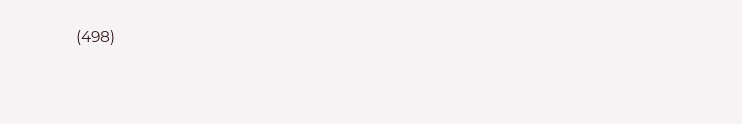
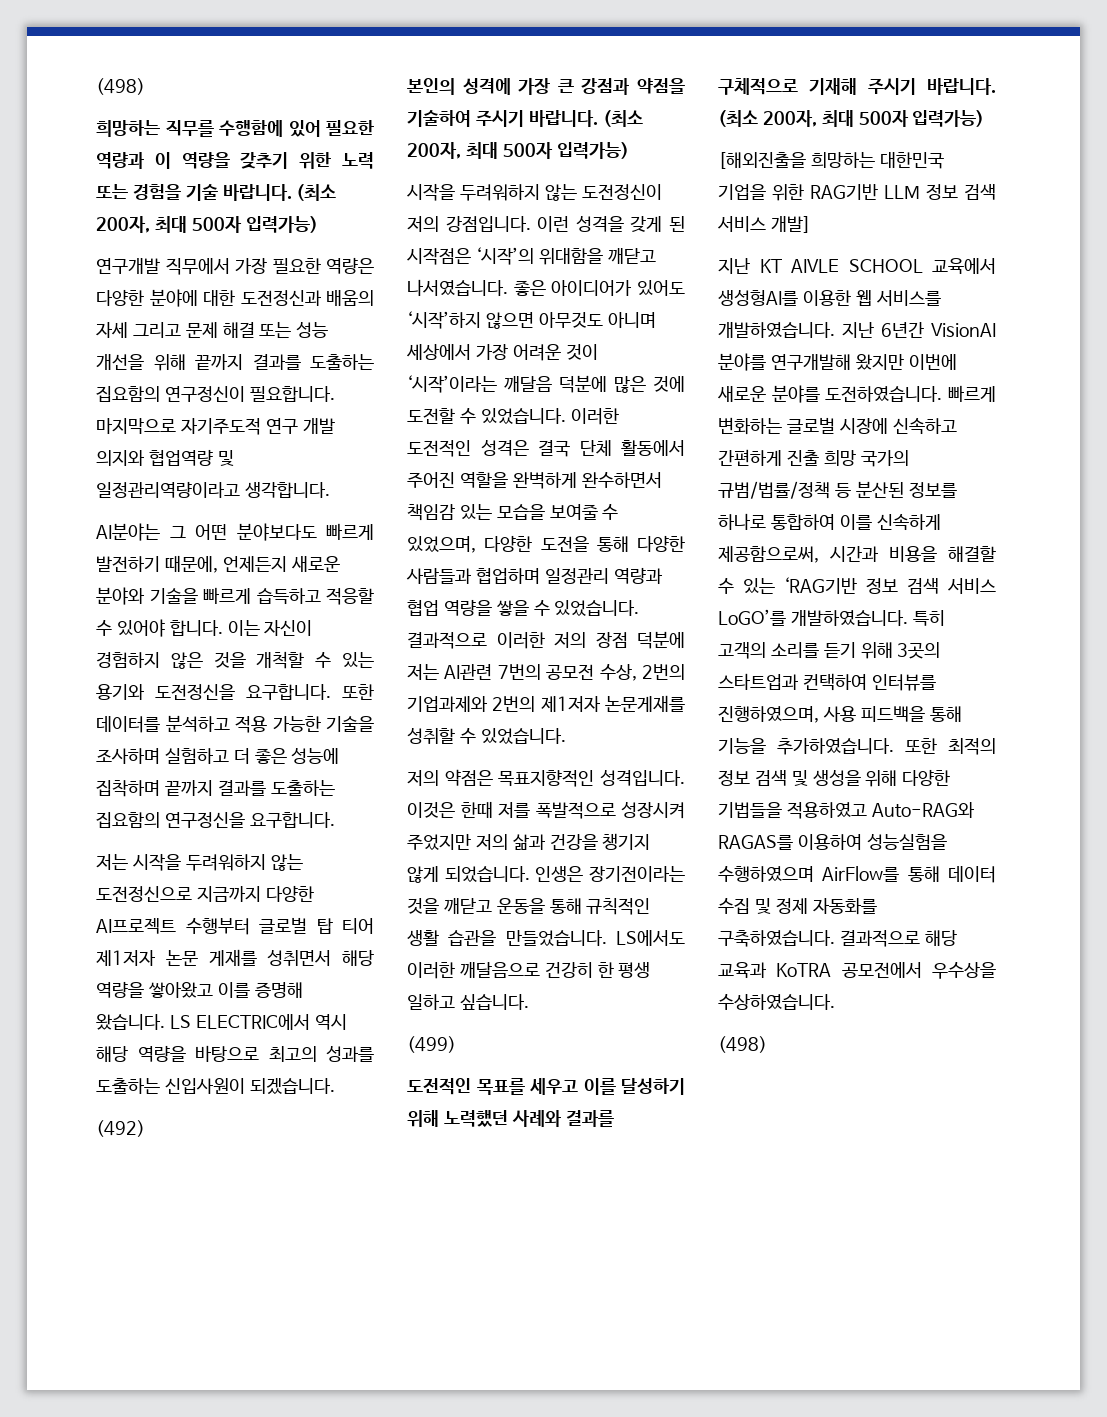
[76,30,115,45] (498) -> [96,78,145,95] [96,120,374,137] [96,152,374,169] [96,184,337,201] [96,216,318,233] [96,257,374,275] [96,289,374,307] [96,322,329,338] [96,354,374,371] [96,386,335,402] [96,418,335,435] [96,449,234,466] [96,481,330,498] [96,523,374,541] [96,555,340,573] [96,587,374,605] [96,619,313,637] [96,651,374,669] [96,684,374,700] [96,715,374,733] [96,748,340,764] [96,780,335,797] [96,812,335,828] [96,853,303,871] [96,885,314,902] [96,917,374,935] [96,949,374,966] [96,981,303,998] [96,1014,347,1030] [96,1045,374,1062] [96,1078,335,1095] [96,1120,145,1137] [407,78,685,95] [407,110,643,127] [407,142,629,159] [407,183,662,201] [407,216,685,232] [407,247,656,265] [407,279,685,296] [407,311,656,329] [406,344,598,361] [407,375,685,393] [407,408,619,425] [407,440,685,457] [407,472,662,489] [407,504,619,521] [407,535,685,553] [406,567,663,584] [407,599,640,617] [407,631,685,649] [407,664,685,681] [407,695,685,712] [407,728,566,745] [407,769,685,787] [407,801,685,819] [407,833,651,851] [407,866,685,883] [407,898,651,915] [407,930,685,947] [407,962,651,979] [407,994,529,1010] [407,1036,456,1053] [407,1078,685,1095] [407,1110,614,1127] [718,78,996,95] [718,110,985,127] [718,152,944,169] [718,184,996,201] [717,216,811,233] [718,258,996,274] [718,290,941,306] [718,322,996,338] [718,353,957,371] [717,385,996,403] [718,417,957,435] [718,449,909,467] [718,481,957,499] [718,513,941,531] [718,546,996,563] [718,577,996,594] [718,609,945,626] [718,642,941,659] [718,673,936,691] [718,706,962,723] [718,738,996,755] [718,769,951,787] [718,802,975,819] [718,834,947,850] [718,866,996,883] [718,897,877,915] [718,930,957,947] [718,962,996,979] [718,994,835,1010] [718,1036,767,1053] (498) // 희망하는 직무를 수행함에 있어 필요한 역량과 이 역량을 갖추기 위한 노력 또는 경험을 기술 바랍니다. (최소 200자, 최대 500자 입력가능) // 연구개발 직무에서 가장 필요한 역량은 다양한 분야에 대한 도전정신과 배움의 자세 그리고 문제 해결 또는 성능 개선을 위해 끝까지 결과를 도출하는 집요함의 연구정신이 필요합니다. 마지막으로 자기주도적 연구 개발 의지와 협업역량 및 일정관리역량이라고 생각합니다. // AI분야는 그 어떤 분야보다도 빠르게 발전하기 때문에, 언제든지 새로운 분야와 기술을 빠르게 습득하고 적응할 수 있어야 합니다. 이는 자신이 경험하지 않은 것을 개척할 수 있는 용기와 도전정신을 요구합니다. 또한 데이터를 분석하고 적용 가능한 기술을 조사하며 실험하고 더 좋은 성능에 집착하며 끝까지 결과를 도출하는 집요함의 연구정신을 요구합니다. // 저는 시작을 두려워하지 않는 도전정신으로 지금까지 다양한 AI프로젝트 수행부터 글로벌 탑 티어 제1저자 논문 게재를 성취면서 해당 역량을 쌓아왔고 이를 증명해 왔습니다. LS ELECTRIC에서 역시 해당 역량을 바탕으로 최고의 성과를 도출하는 신입사원이 되겠습니다. // (492) // 본인의 성격에 가장 큰 강점과 약점을 기술하여 주시기 바랍니다. (최소 200자, 최대 500자 입력가능) // 시작을 두려워하지 않는 도전정신이 저의 강점입니다. 이런 성격을 갖게 된 시작점은 ‘시작’의 위대함을 깨닫고 나서였습니다. 좋은 아이디어가 있어도 ‘시작’하지 않으면 아무것도 아니며 세상에서 가장 어려운 것이 ‘시작’이라는 깨달음 덕분에 많은 것에 도전할 수 있었습니다. 이러한 도전적인 성격은 결국 단체 활동에서 주어진 역할을 완벽하게 완수하면서 책임감 있는 모습을 보여줄 수 있었으며, 다양한 도전을 통해 다양한 사람들과 협업하며 일정관리 역량과 협업 역량을 쌓을 수 있었습니다. 결과적으로 이러한 저의 장점 덕분에 저는 AI관련 7번의 공모전 수상, 2번의 기업과제와 2번의 제1저자 논문게재를 성취할 수 있었습니다. // 저의 약점은 목표지향적인 성격입니다. 이것은 한때 저를 폭발적으로 성장시켜 주었지만 저의 삶과 건강을 챙기지 않게 되었습니다. 인생은 장기전이라는 것을 깨닫고 운동을 통해 규칙적인 생활 습관을 만들었습니다. LS에서도 이러한 깨달음으로 건강히 한 평생 일하고 싶습니다. // (499) // 도전적인 목표를 세우고 이를 달성하기 위해 노력했던 사례와 결과를 구체적으로 기재해 주시기 바랍니다. (최소 200자, 최대 500자 입력가능) // [해외진출을 희망하는 대한민국 기업을 위한 RAG기반 LLM 정보 검색 서비스 개발] // 지난 KT AIVLE SCHOOL 교육에서 생성형AI를 이용한 웹 서비스를 개발하였습니다. 지난 6년간 VisionAI 분야를 연구개발해 왔지만 이번에 새로운 분야를 도전하였습니다. 빠르게 변화하는 글로벌 시장에 신속하고 간편하게 진출 희망 국가의 규범/법률/정책 등 분산된 정보를 하나로 통합하여 이를 신속하게 제공함으로써, 시간과 비용을 해결할 수 있는 ‘RAG기반 정보 검색 서비스 LoGO’를 개발하였습니다. 특히 고객의 소리를 듣기 위해 3곳의 스타트업과 컨택하여 인터뷰를 진행하였으며, 사용 피드백을 통해 기능을 추가하였습니다. 또한 최적의 정보 검색 및 생성을 위해 다양한 기법들을 적용하였고 Auto-RAG와 RAGAS를 이용하여 성능실험을 수행하였으며 AirFlow를 통해 데이터 수집 및 정제 자동화를 구축하였습니다. 결과적으로 해당 교육과 KoTRA 공모전에서 우수상을 수상하였습니다. // (498)

